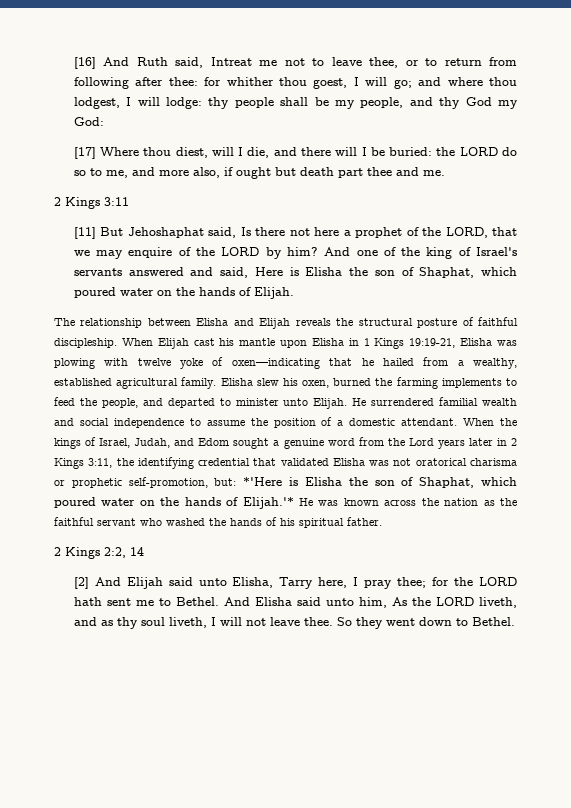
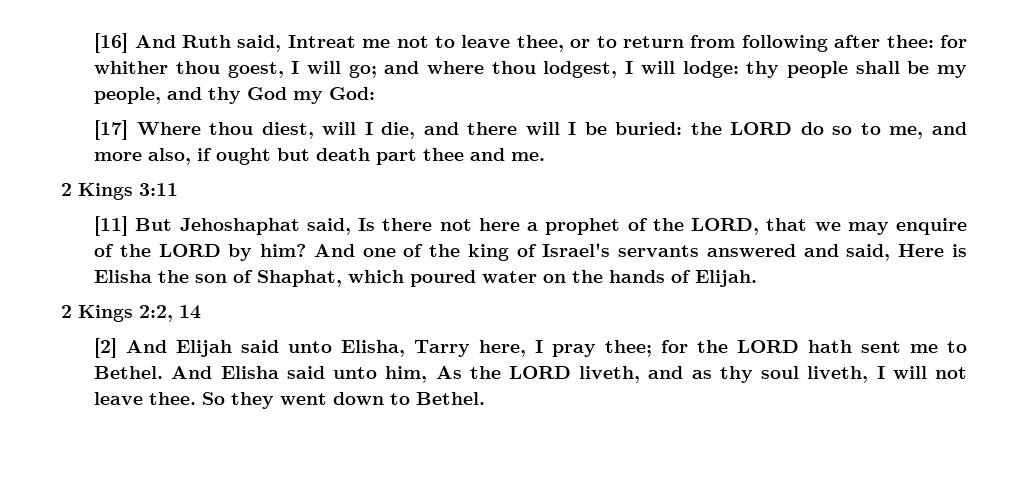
[54,317,518,329] [54,338,518,349] [54,357,517,369] [54,377,517,389] [54,397,517,409] [54,417,518,428] [54,437,517,449] [54,457,517,469] [54,477,517,488] [54,497,518,509] [54,517,382,528] // The relationship between Elisha and Elijah reveals the structural posture of faithful discipleship. When Elijah cast his mantle upon Elisha in 1 Kings 19:19-21, Elisha was plowing with twelve yoke of oxen—indicating that he hailed from a wealthy, established agricultural family. Elisha slew his oxen, burned the farming implements to feed the people, and departed to minister unto Elijah. He surrendered familial wealth and social independence to assume the position of a domestic attendant. When the kings of Israel, Judah, and Edom sought a genuine word from the Lord years later in 2 Kings 3:11, the identifying credential that validated Elisha was not oratorical charisma or prophetic self-promotion, but: *'Here is Elisha the son of Shaphat, which poured water on the hands of Elijah.'* He was known across the nation as the faithful servant who washed the hands of his spiritual father. -> (758, 278) none

